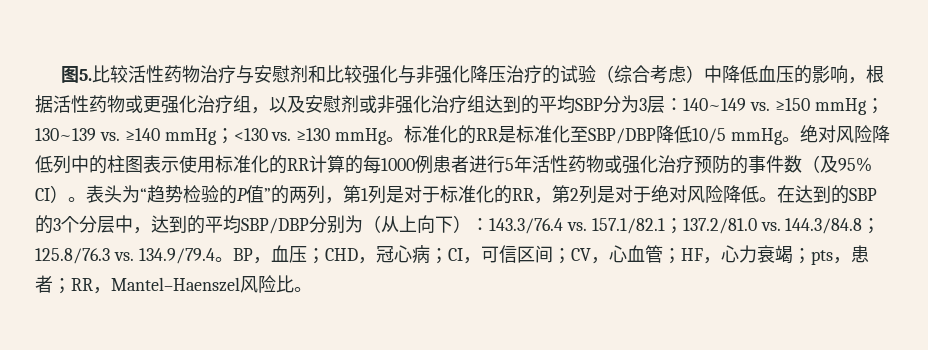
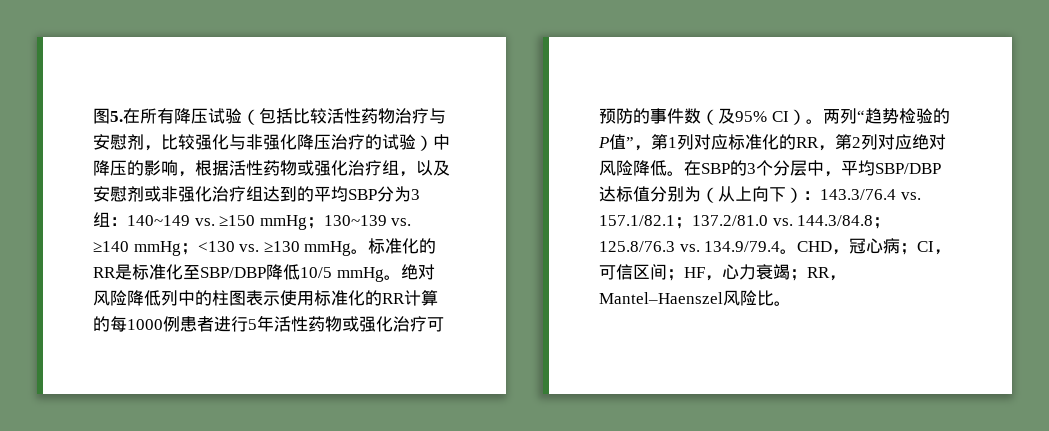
(92, 75) none -> [123,108,293,125] 在所有降压试验（包括
[307,65,326,83] 和 -> [144,145,161,151] ，
[595,65,776,84] （综合考虑）中降低血 -> [416,134,450,151] [93,160,110,176] ）中降
[143,96,161,113] 更 -> (314, 168) none
[647,96,665,113] 层 -> [93,212,110,227] 组
(694, 164) none -> [427,317,444,332] 可
[86,185,140,203] 表头为 -> [822,108,857,124] 两列
[271,185,325,204] 的两列 -> (634, 142) none
[386,185,440,203] 是对于 -> [694,134,728,150] 对应
[597,185,651,203] 是对于 -> [878,134,912,150] 对应
[795,185,849,204] 达到的 -> (701, 168) none
[151,215,205,234] 达到的 -> (841, 174) none
(309, 226) none -> [599,186,650,202] 达标值
[232,245,325,264] BP，血压； -> (798, 251) none
[570,245,681,264] CV，心血管； -> (684, 275) none
[810,245,869,265] [35,275,71,294] pts，患者； -> (807, 275) none

